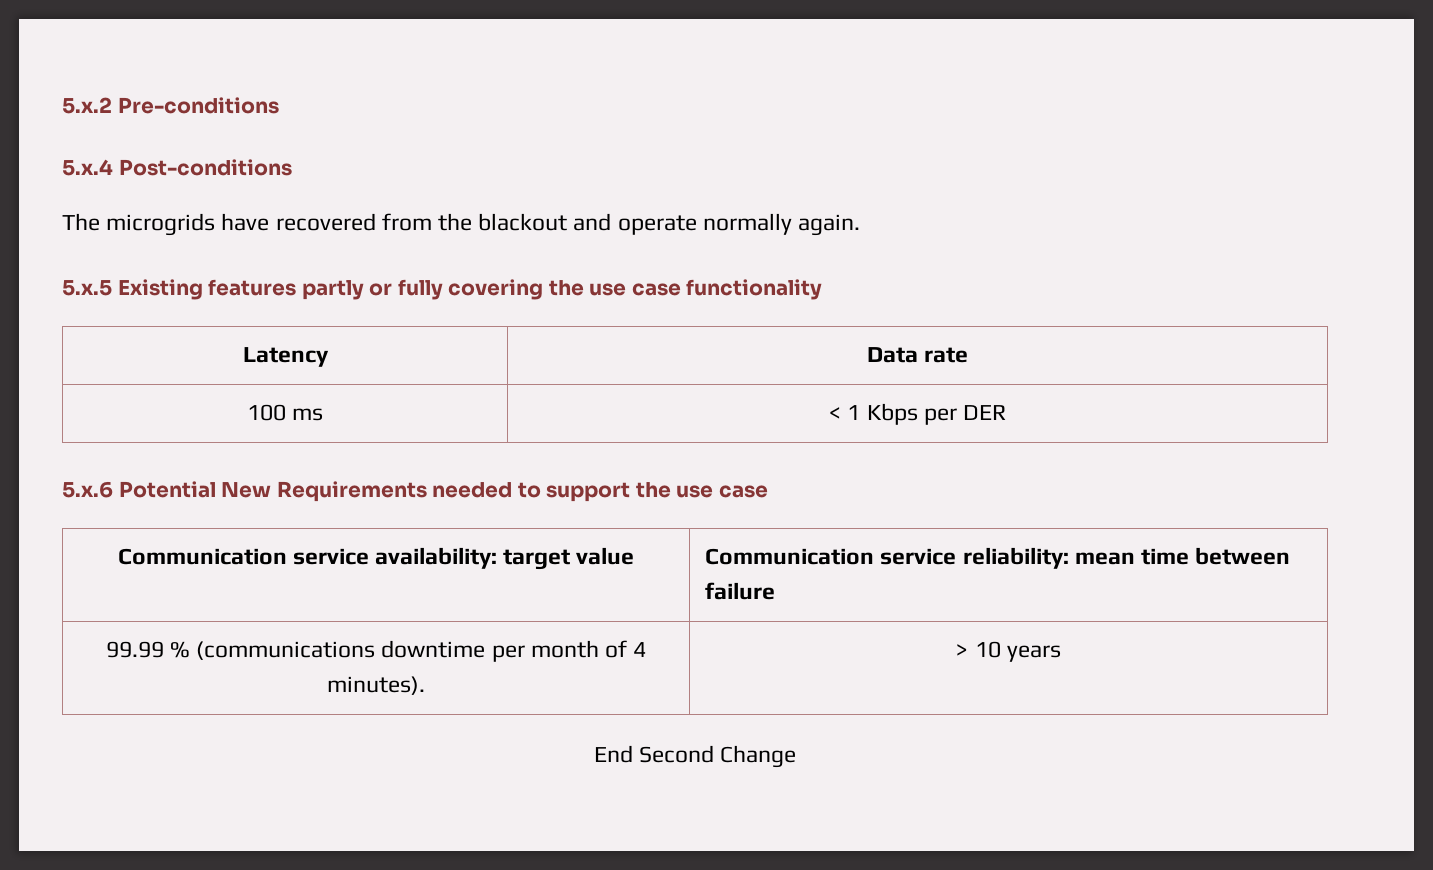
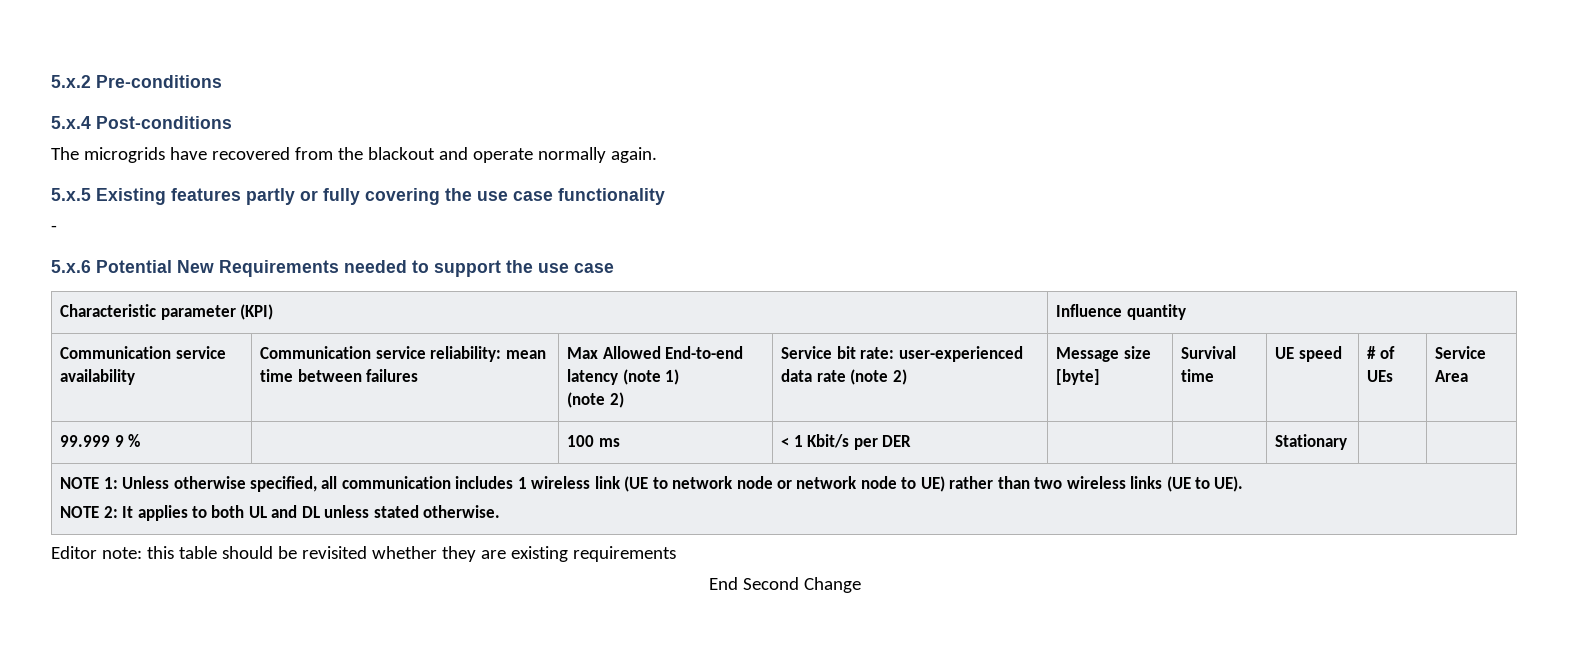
[242,347,329,367] [866,347,969,363] [246,404,324,421] [829,403,1006,425] // Latency | Data rate // 100 ms | < 1 Kbps per DER -> [51,225,57,232] // -
[117,547,635,570] // Communication service availability: target value -> [60,304,274,320] [1056,304,1186,320] [60,346,226,359] [60,369,136,385] // Characteristic parameter (KPI) | Influence quantity // Communication service availability
[705,582,776,600] [105,640,647,662] [327,676,425,695] [956,641,1061,662] failure // 99.99 % (communications downtime per month of 4 minutes). | > 10 years -> [366,369,419,382] [567,346,744,359] [567,369,680,385] [567,392,624,408] [781,346,1023,362] [781,369,907,385] [1056,346,1151,362] [1056,369,1101,385] [1181,346,1237,359] [1181,369,1215,382] [1275,346,1342,362] [1367,346,1395,359] [1367,370,1394,382] [1435,346,1487,359] [1435,370,1469,382] [60,434,141,447] [567,435,620,447] [781,434,912,450] [1275,434,1348,450] [60,476,1244,492] [60,505,501,521] [51,546,676,562] failures | Max Allowed End-to-end latency (note 1) // (note 2) | Service bit rate: user-experienced data rate (note 2) | Message size [byte] | Survival time | UE speed | # of UEs | Service Area // 99.999 9 % | | 100 ms | < 1 Kbit/s per DER | | | Stationary | | // NOTE 1: Unless otherwise specified, all communication includes 1 wireless link (UE to network node or network node to UE) rather than two wireless links (UE to UE). // NOTE 2: It applies to both UL and DL unless stated otherwise. // Editor note: this table should be revisited whether they are existing requirements

